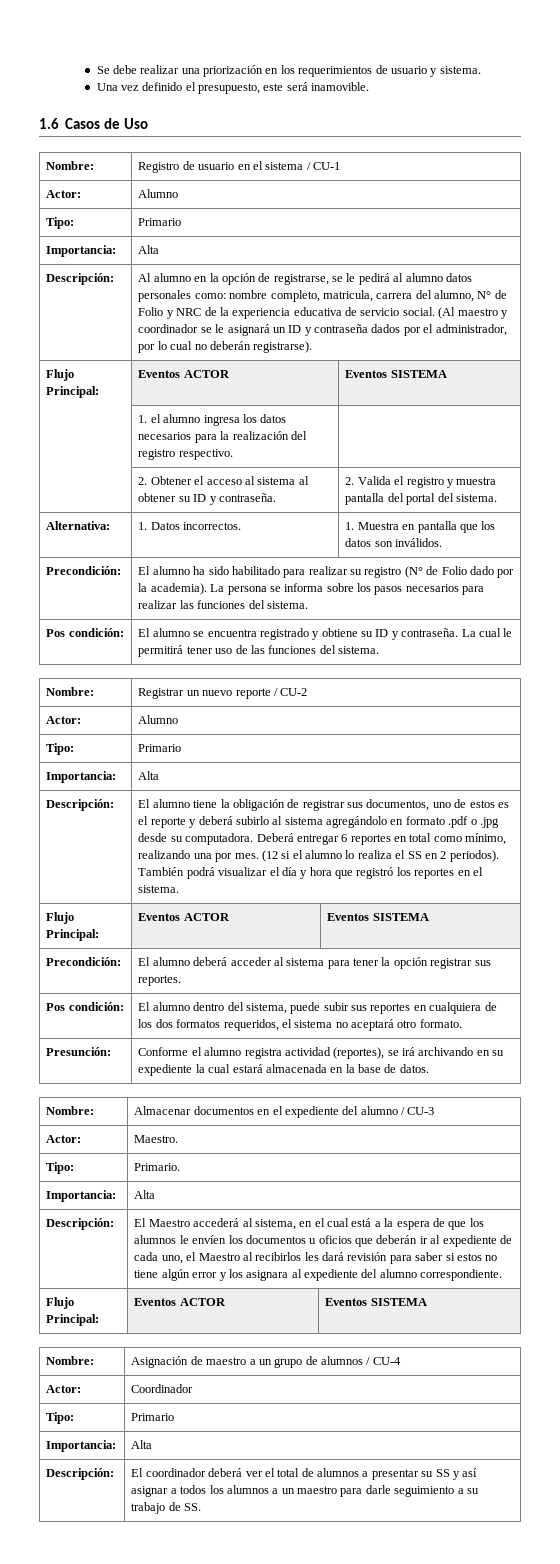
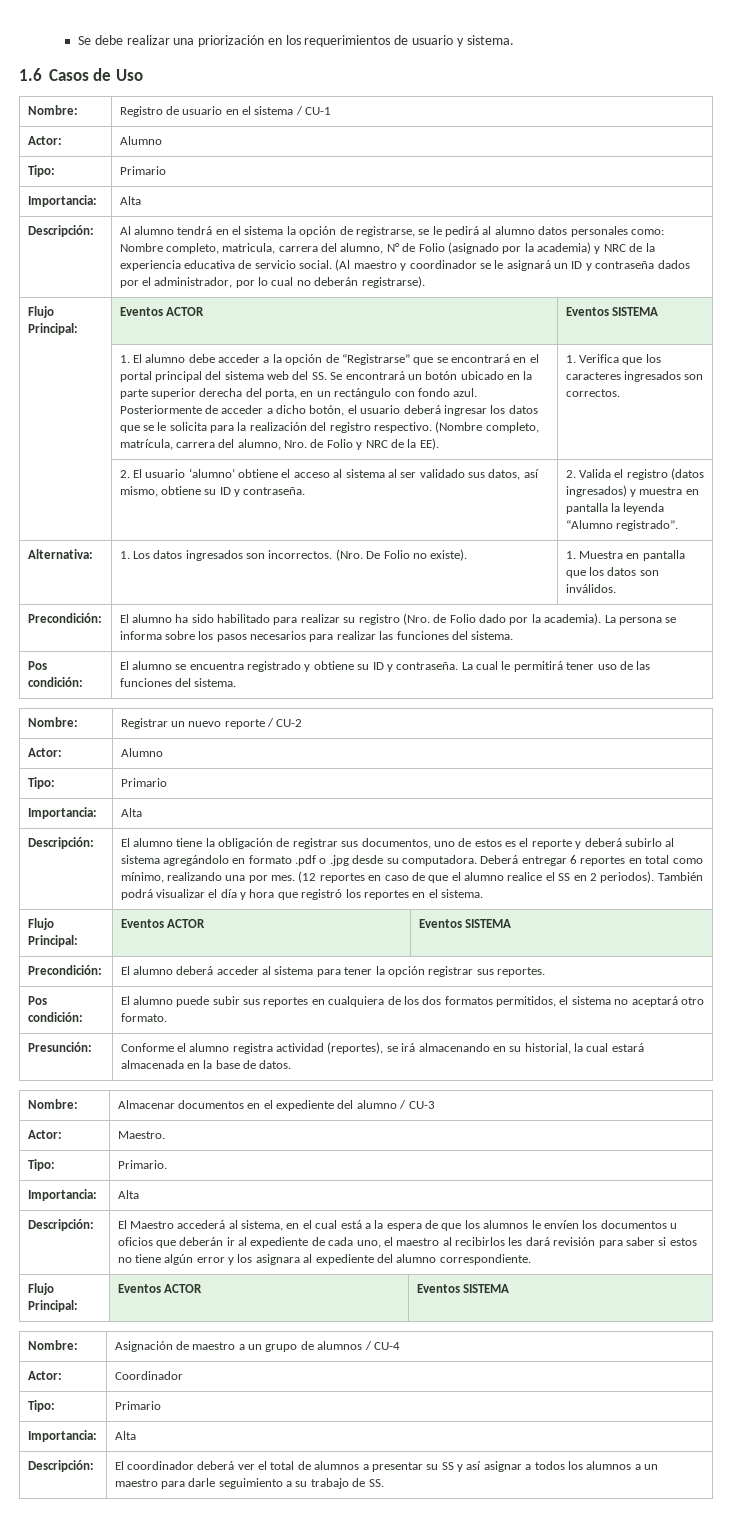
[96,82,370,94] // Una vez definido el presupuesto, este será inamovible. -> (514, 40) none
[194,276,208,282] en -> [177,226,284,235] tendrá en el sistema
[229,290,268,299] nombre -> [119,243,163,252] Nombre
(164, 311) none -> [447,242,592,254] (asignado por la academia)
[150,414,287,426] [138,432,192,440] el alumno ingresa los datos necesarios -> [132,354,539,365] [119,371,533,382] [119,388,478,399] [119,405,538,416] [119,422,207,433] El alumno debe acceder a la opción de “Registrarse” que se encontrará en el portal principal del sistema web del SS. Se encontrará un botón ubicado en la parte superior derecha del porta, en un rectángulo con fondo azul. Posteriormente de acceder a dicho botón, el usuario deberá ingresar los datos que se le solicita
[138,476,192,485] | // | 2. Obtener -> [435,421,539,433] [119,438,439,450] [565,354,661,365] [565,371,704,382] [565,389,620,397] [119,468,279,478] (Nombre completo, matrícula, carrera del alumno, Nro. de Folio y NRC de la EE). | 1. Verifica que los caracteres ingresados son correctos. // | 2. El usuario ‘alumno’ obtiene
[138,493,177,502] obtener -> [400,469,539,480] [119,486,201,497] ser validado sus datos, así mismo, obtiene
[446,477,497,488] [345,493,497,505] [46,521,111,530] [138,522,242,530] y muestra pantalla del portal del sistema. // Alternativa: | 1. Datos incorrectos. -> [671,468,705,480] [565,485,699,497] [565,503,665,514] [565,520,678,531] [27,549,93,559] [119,549,468,561] (datos ingresados) y muestra en pantalla la leyenda “Alumno registrado”. // Alternativa: | 1. Los datos ingresados son incorrectos. (Nro. De Folio no existe).
[404,566,423,578] (N° -> [402,613,430,625] (Nro.
[281,850,392,859] si el alumno lo realiza -> [319,872,543,883] reportes en caso de que el alumno realice
[193,1002,287,1014] dentro del sistema, -> (173, 1000) none
[223,1019,279,1031] requeridos, -> [496,996,557,1007] permitidos,
[418,1047,474,1056] archivando -> [418,1043,490,1052] almacenando
[138,1064,193,1076] expediente -> [524,1043,571,1054] historial,
[198,1253,240,1261] Maestro -> [396,1238,440,1246] maestro

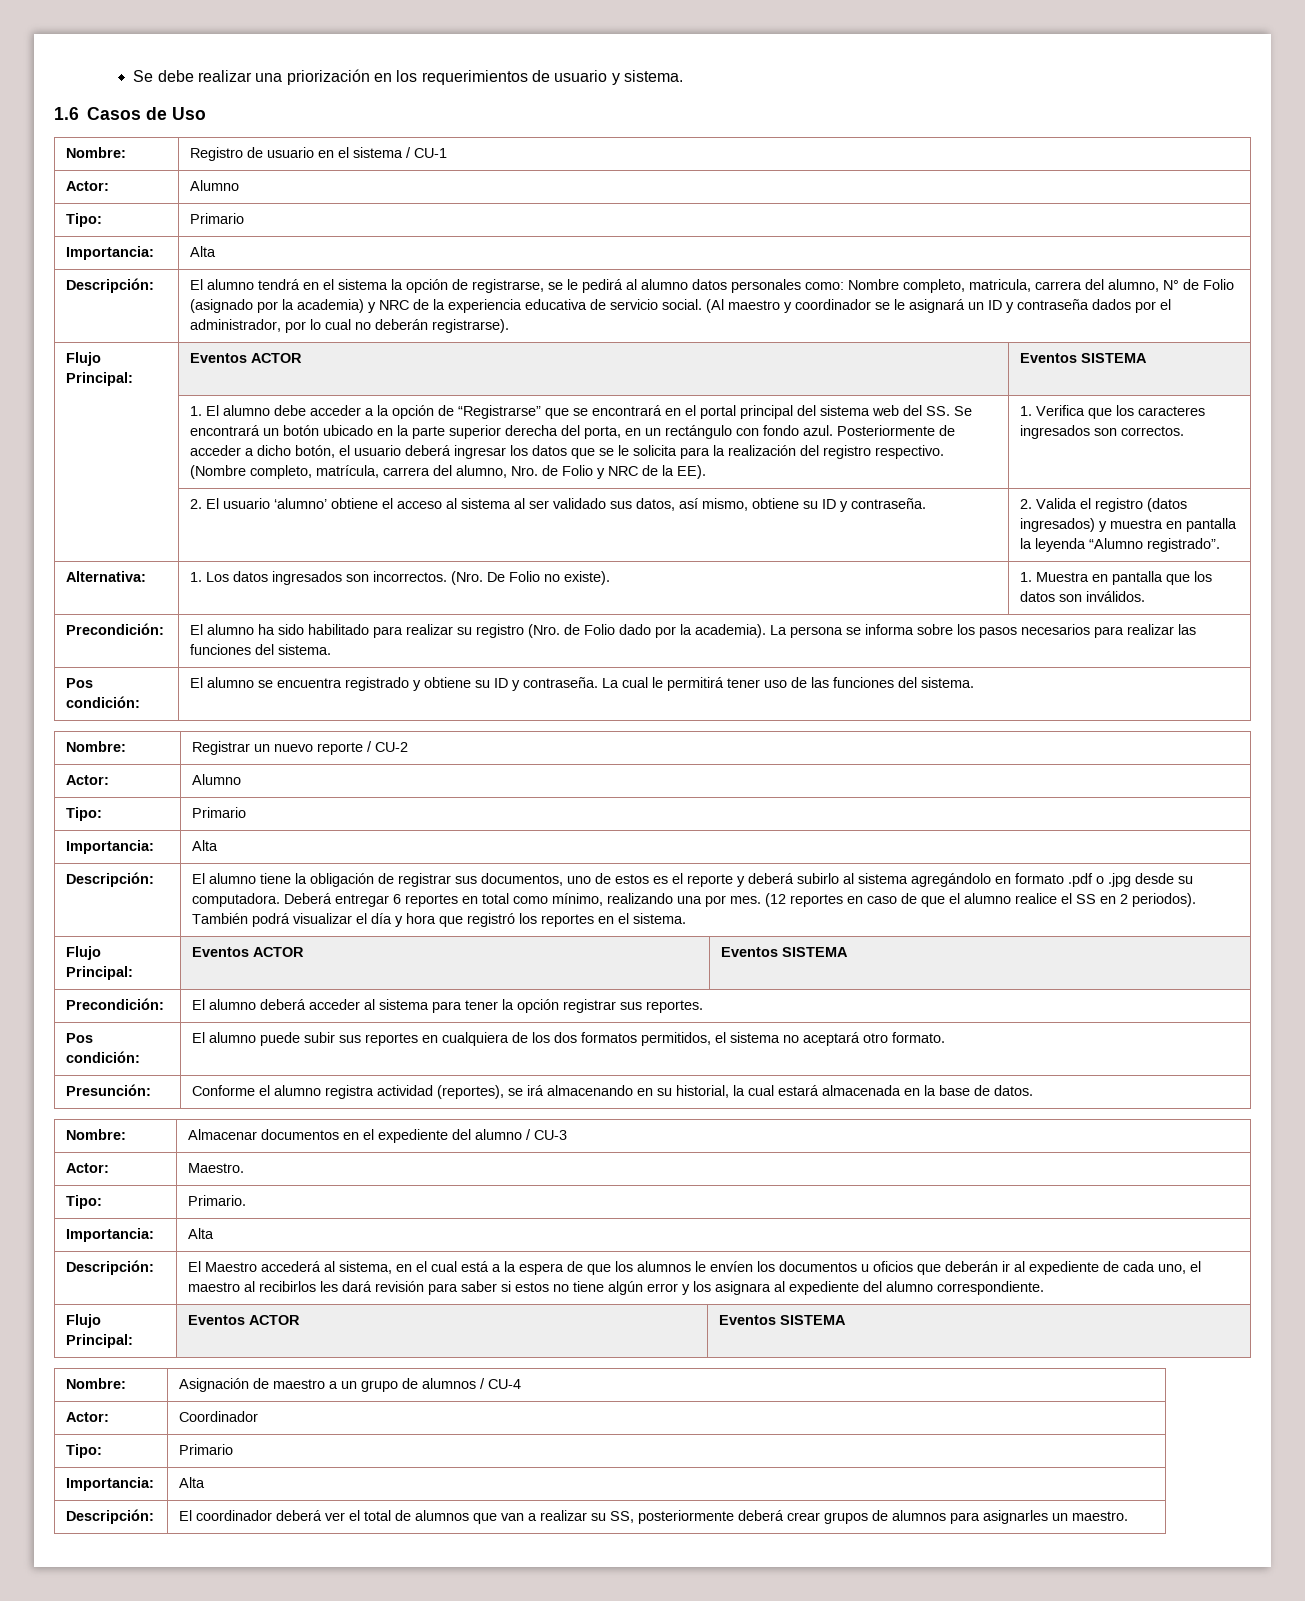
[119,226,131,235] Al -> [190,279,204,290] El
[362,1461,659,1472] [114,1478,384,1489] a presentar su SS y así asignar a todos los alumnos a un maestro para darle seguimiento a su trabajo de SS. -> [473,1510,1129,1524] que van a realizar su SS, posteriormente deberá crear grupos de alumnos para asignarles un maestro.

